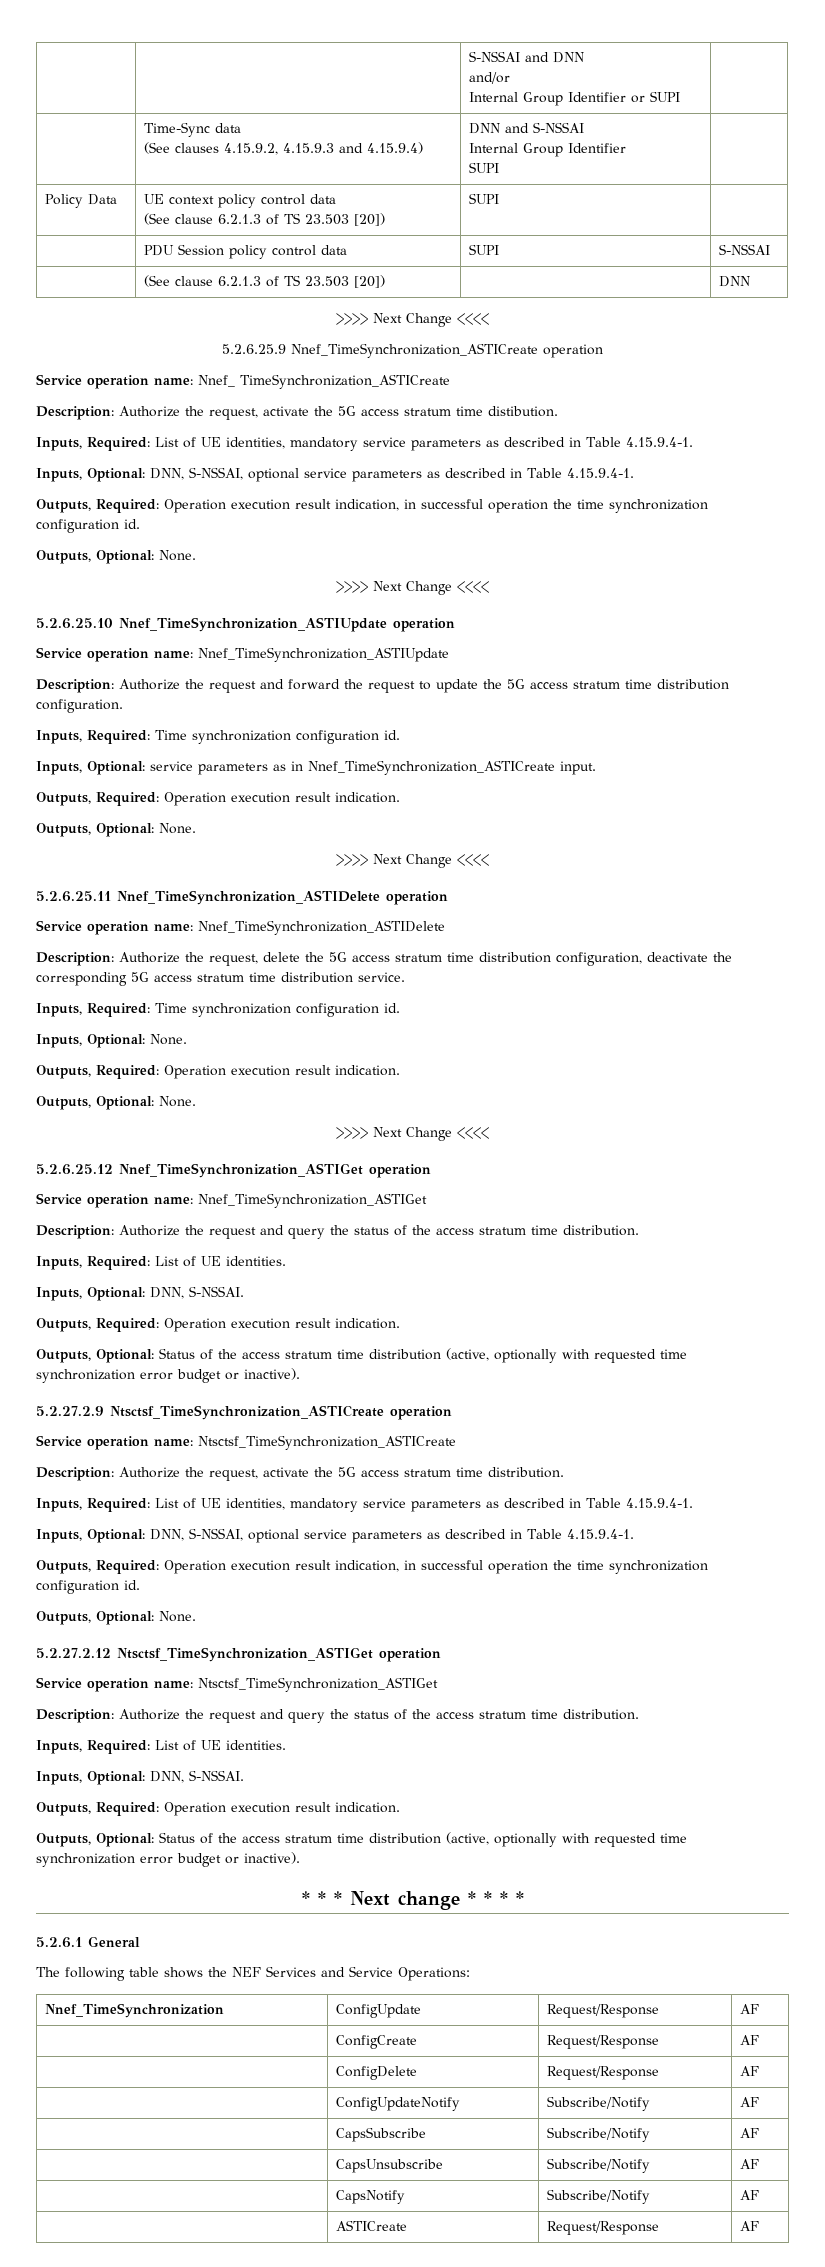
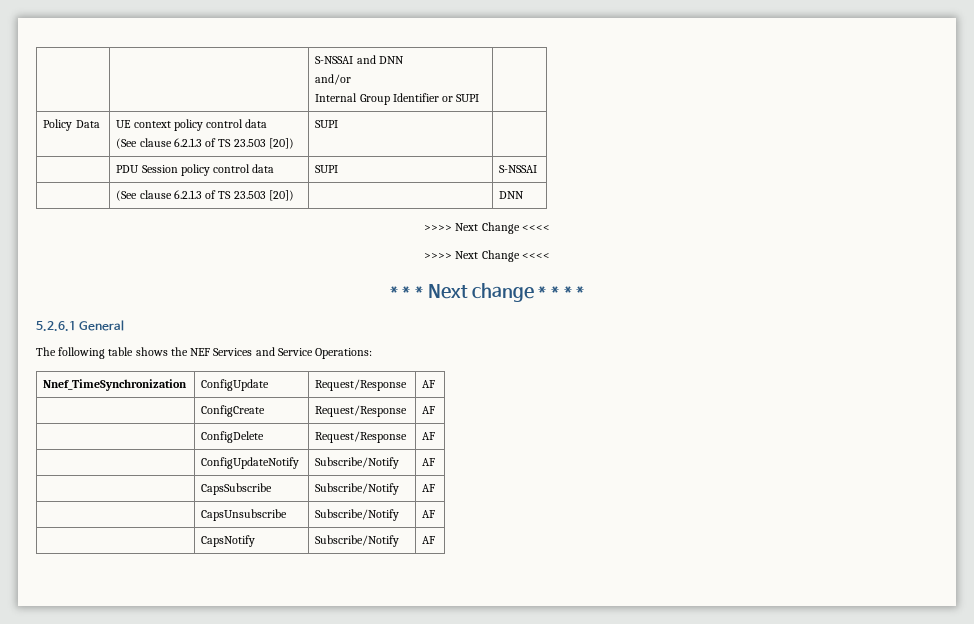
[144,122,242,137] [144,142,424,155] [469,122,585,134] [469,143,627,157] [469,162,500,173] // | Time-Sync data // (See clauses 4.15.9.2, 4.15.9.3 and 4.15.9.4) | DNN and S-NSSAI // Internal Group Identifier // SUPI | -> (480, 98) none
[222,343,603,358] [36,374,450,389] [36,406,558,420] [36,437,693,451] [36,467,634,482] [36,499,708,513] [36,519,140,533] [36,550,196,564] [336,581,489,595] [36,617,455,632] [36,647,449,662] [36,679,729,693] [36,699,123,713] [36,730,400,744] [36,760,596,775] [36,792,400,806] [36,823,196,837] [336,854,489,868] [36,890,448,905] [36,920,445,935] [36,952,732,966] [36,972,405,986] [36,1003,400,1017] [36,1034,187,1048] [36,1065,400,1079] [36,1096,196,1110] [336,1127,489,1141] [36,1163,431,1178] [36,1193,427,1208] [36,1225,639,1239] [36,1256,286,1270] [36,1286,244,1301] [36,1318,400,1332] [36,1348,687,1363] [36,1368,300,1383] [36,1405,452,1420] [36,1435,456,1450] [36,1467,564,1481] [36,1498,693,1512] [36,1528,634,1543] [36,1560,708,1574] [36,1580,140,1594] [36,1611,196,1625] [36,1647,441,1662] [36,1677,438,1692] [36,1709,639,1723] [36,1740,286,1754] [36,1770,244,1785] [36,1802,400,1816] [36,1832,687,1847] [36,1852,300,1867] 5.2.6.25.9 Nnef_TimeSynchronization_ASTICreate operation // Service operation name: Nnef_ TimeSynchronization_ASTICreate // Description: Authorize the request, activate the 5G access stratum time distibution. // Inputs, Required: List of UE identities, mandatory service parameters as described in Table 4.15.9.4-1. // Inputs, Optional: DNN, S-NSSAI, optional service parameters as described in Table 4.15.9.4-1. // Outputs, Required: Operation execution result indication, in successful operation the time synchronization configuration id. // Outputs, Optional: None. // >>>> Next Change <<<< // 5.2.6.25.10 Nnef_TimeSynchronization_ASTIUpdate operation // Service operation name: Nnef_TimeSynchronization_ASTIUpdate // Description: Authorize the request and forward the request to update the 5G access stratum time distribution configuration. // Inputs, Required: Time synchronization configuration id. // Inputs, Optional: service parameters as in Nnef_TimeSynchronization_ASTICreate input. // Outputs, Required: Operation execution result indication. // Outputs, Optional: None. // >>>> Next Change <<<< // 5.2.6.25.11 Nnef_TimeSynchronization_ASTIDelete operation // Service operation name: Nnef_TimeSynchronization_ASTIDelete // Description: Authorize the request, delete the 5G access stratum time distribution configuration, deactivate the corresponding 5G access stratum time distribution service. // Inputs, Required: Time synchronization configuration id. // Inputs, Optional: None. // Outputs, Required: Operation execution result indication. // Outputs, Optional: None. // >>>> Next Change <<<< // 5.2.6.25.12 Nnef_TimeSynchronization_ASTIGet operation // Service operation name: Nnef_TimeSynchronization_ASTIGet // Description: Authorize the request and query the status of the access stratum time distribution. // Inputs, Required: List of UE identities. // Inputs, Optional: DNN, S-NSSAI. // Outputs, Required: Operation execution result indication. // Outputs, Optional: Status of the access stratum time distribution (active, optionally with requested time synchronization error budget or inactive). // 5.2.27.2.9 Ntsctsf_TimeSynchronization_ASTICreate operation // Service operation name: Ntsctsf_TimeSynchronization_ASTICreate // Description: Authorize the request, activate the 5G access stratum time distribution. // Inputs, Required: List of UE identities, mandatory service parameters as described in Table 4.15.9.4-1. // Inputs, Optional: DNN, S-NSSAI, optional service parameters as described in Table 4.15.9.4-1. // Outputs, Required: Operation execution result indication, in successful operation the time synchronization configuration id. // Outputs, Optional: None. // 5.2.27.2.12 Ntsctsf_TimeSynchronization_ASTIGet operation // Service operation name: Ntsctsf_TimeSynchronization_ASTIGet // Description: Authorize the request and query the status of the access stratum time distribution. // Inputs, Required: List of UE identities. // Inputs, Optional: DNN, S-NSSAI. // Outputs, Required: Operation execution result indication. // Outputs, Optional: Status of the access stratum time distribution (active, optionally with requested time synchronization error budget or inactive). -> [424,250,550,262] >>>> Next Change <<<<
[336,2220,408,2231] [547,2221,660,2235] [740,2221,760,2231] // | ASTICreate | Request/Response | AF -> (436, 540) none

